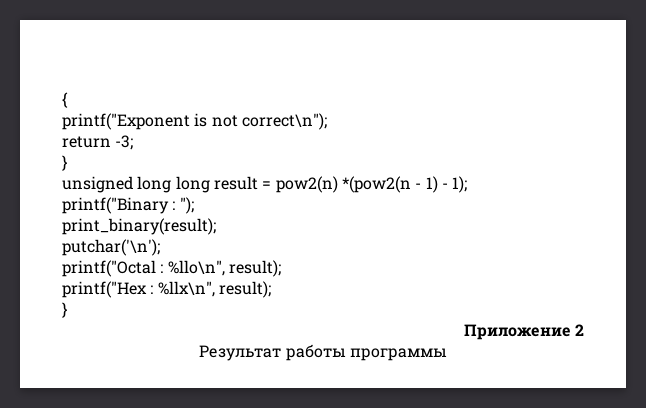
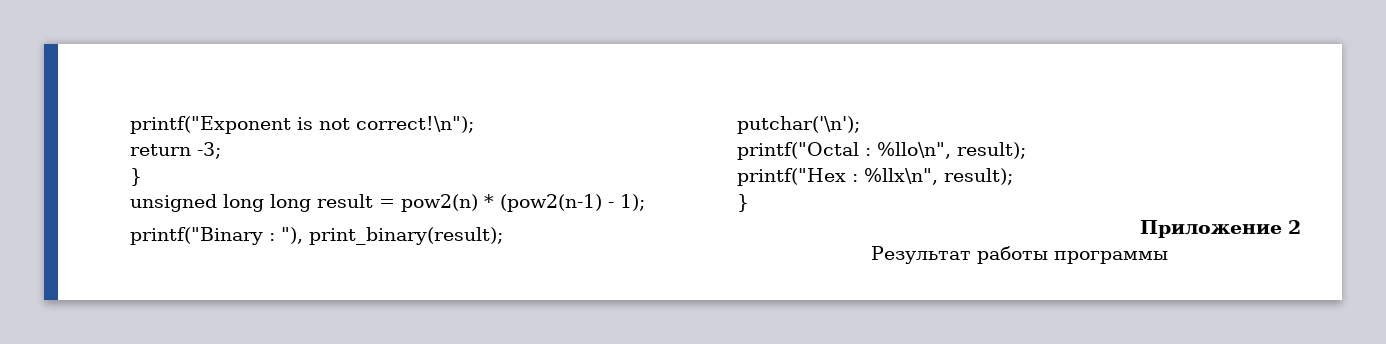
[62,92,68,108] { // -> (130, 125) none
[241,113,327,130] correct\n"); -> [356,116,474,133] correct!\n");
[341,176,438,193] *(pow2(n - 1) -> [484,194,602,212] * (pow2(n-1)
[179,197,194,214] "); // -> [281,227,303,244] "),

